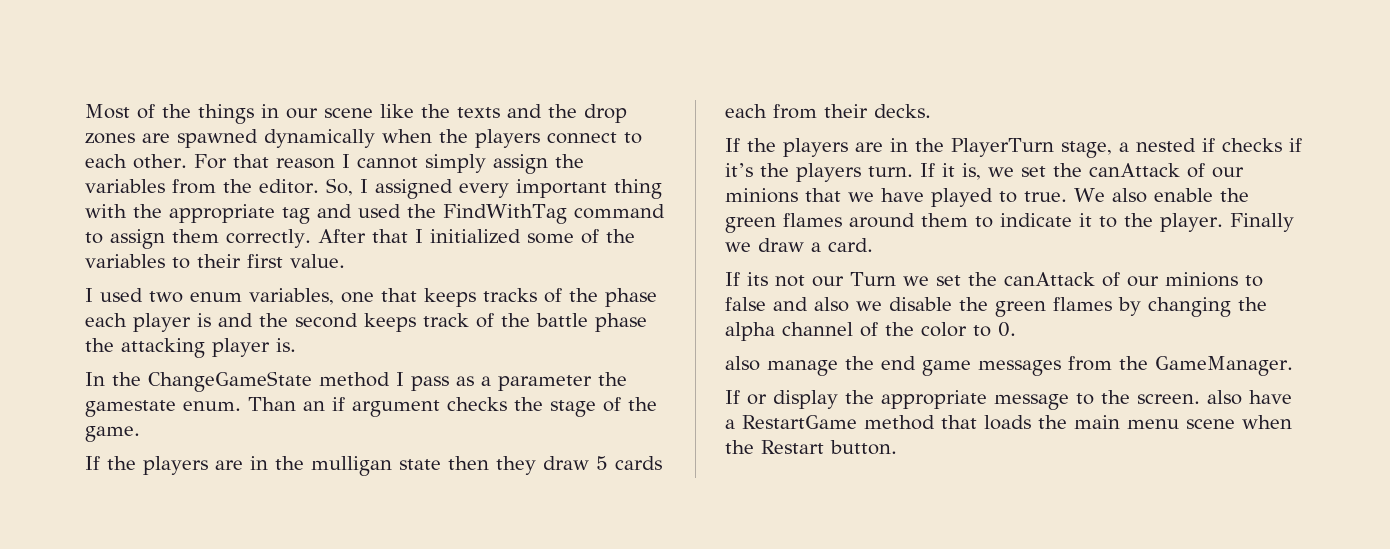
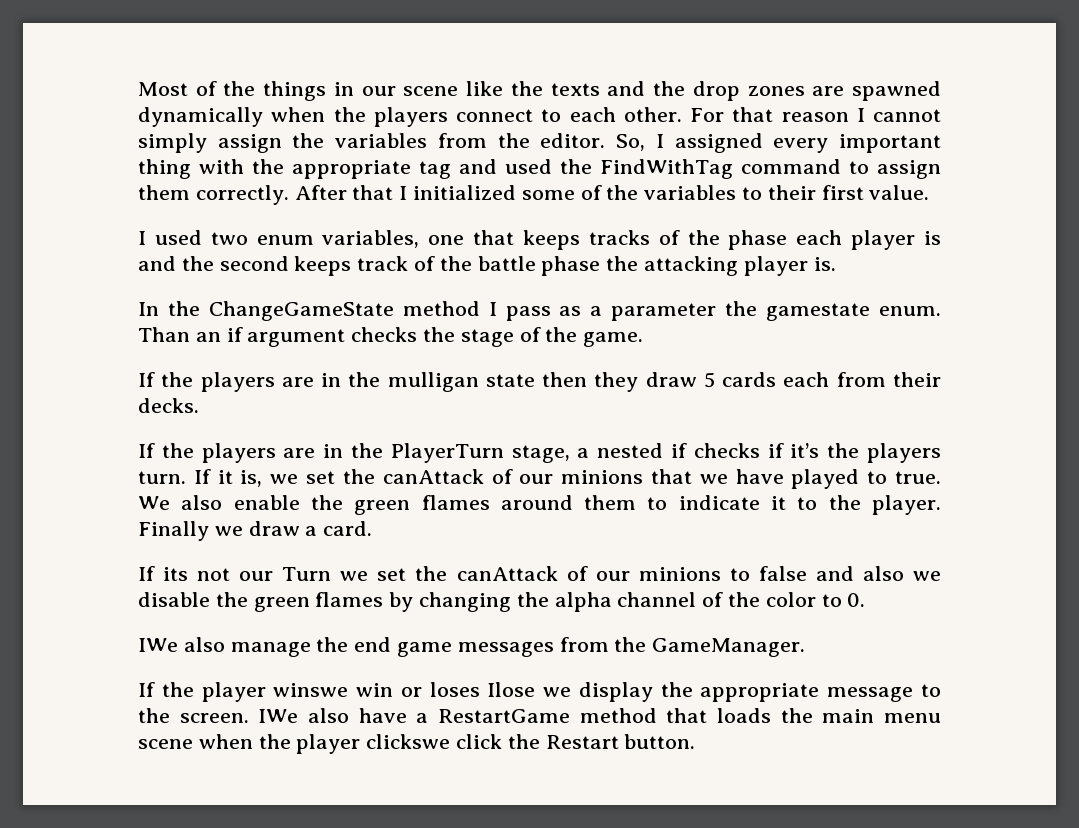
(1016, 329) none -> [138,638,178,652] IWe
[747,394,767,405] or -> [161,682,572,702] the player winswe win or loses Ilose we
(1200, 399) none -> [258,709,299,723] IWe
(754, 447) none -> [296,734,540,754] player clickswe click the

